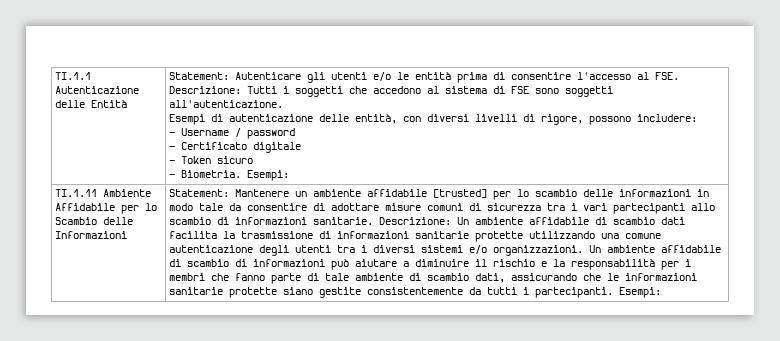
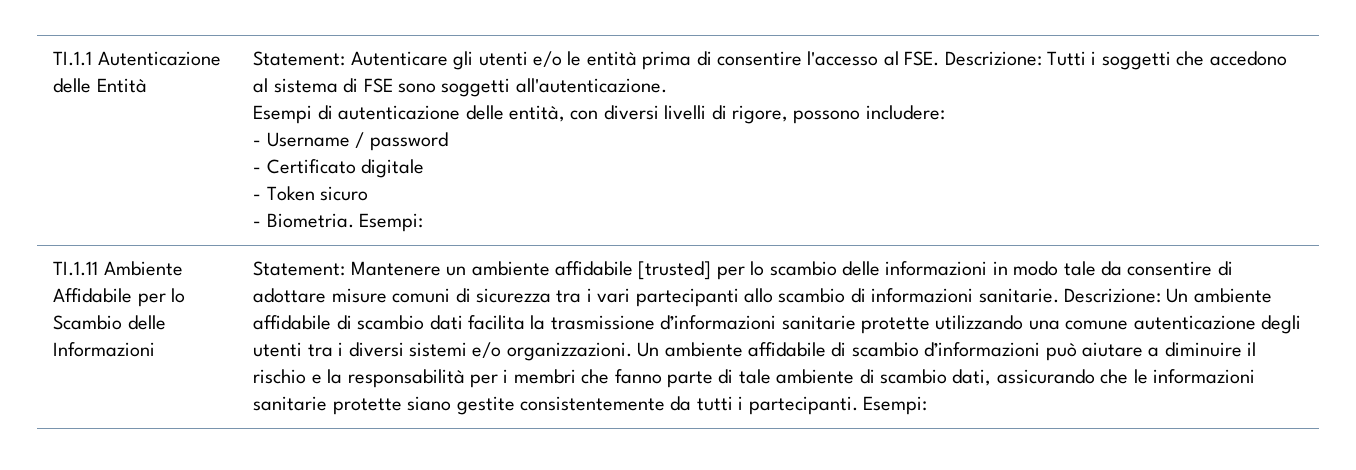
[319,231,410,239] di informazioni -> [660,315,777,330] d’informazioni
[235,259,326,267] di informazioni -> [924,342,1041,357] d’informazioni

